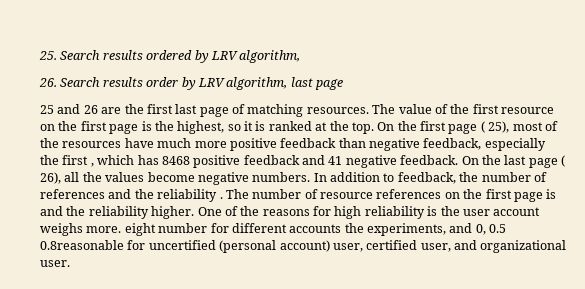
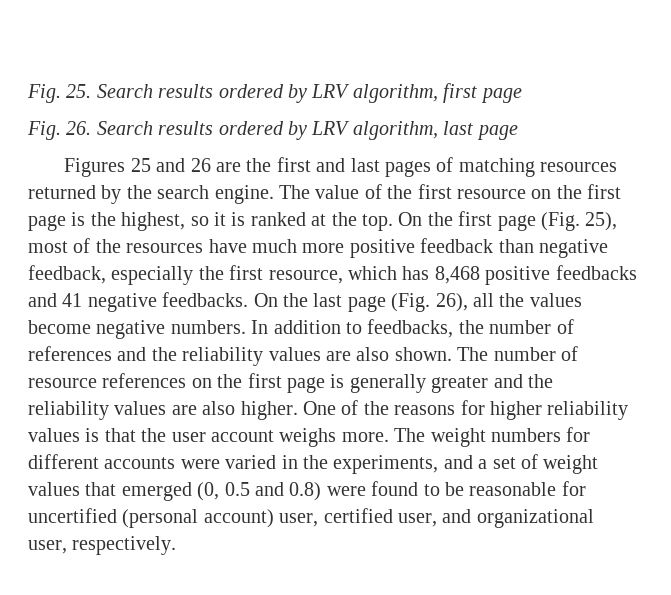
(39, 55) none -> [27,84,61,103] Fig.
(301, 56) // -> [443,83,522,103] [27,121,61,140] first page // Fig.
[146,77,179,87] order -> [218,121,284,135] ordered
(343, 84) none -> [64,158,126,177] Figures
[175,104,369,117] last page of matching resources. -> [316,157,618,177] [28,185,274,204] and last pages of matching resources returned by the search engine.
[480,121,485,133] ( -> [540,212,580,231] (Fig.
[90,163,94,167] , -> [268,270,343,284] resource,
[161,155,300,168] 8468 positive feedback -> [434,265,637,285] 8,468 positive feedbacks
[400,155,459,165] feedback. -> [162,292,249,307] feedbacks.
[561,155,565,167] ( -> [391,293,431,312] (Fig.
[397,172,456,184] feedback, -> [367,319,454,338] feedbacks,
[219,197,223,199] . -> [268,347,452,361] values are also shown.
[40,206,149,219] and the reliability -> [349,374,553,393] [28,401,236,420] generally greater and the reliability values are also
[334,206,438,219] high reliability is -> [489,401,629,420] [28,428,136,442] higher reliability values is that
[124,223,507,236] [40,240,124,250] eight number for different accounts the experiments, and 0, 0.5 0.8reasonable -> [394,427,591,447] [28,454,599,474] [28,481,557,501] The weight numbers for different accounts were varied in the experiments, and a set of weight values that emerged (0, 0.5 and 0.8) were found to be reasonable
[40,260,70,267] user. -> [28,536,177,555] user, respectively.

